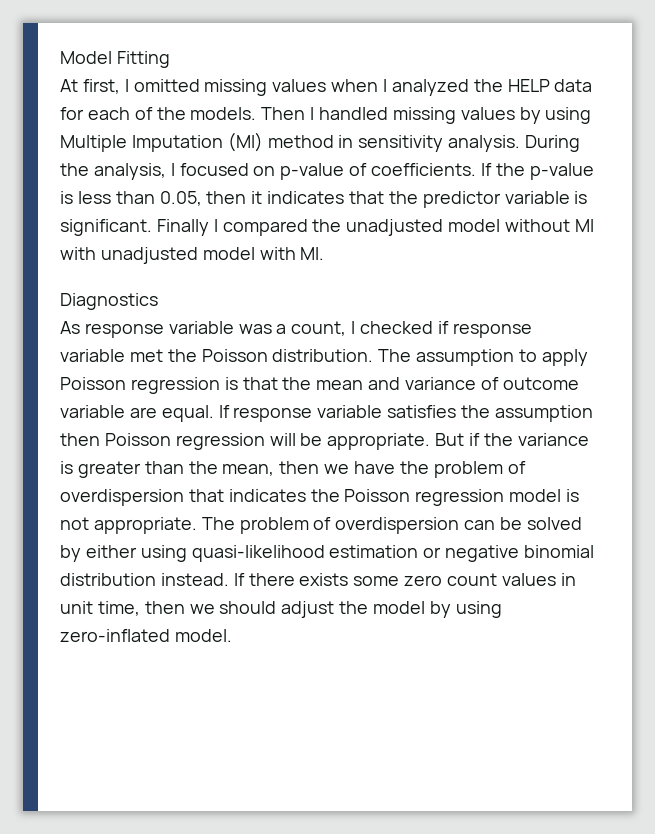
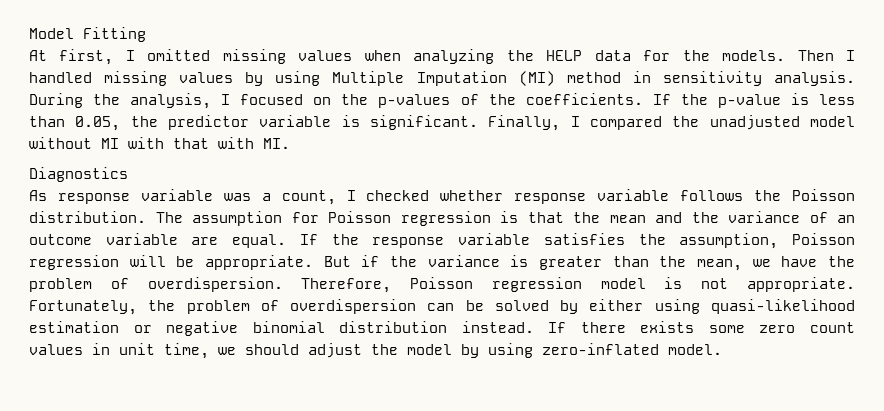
[383,79,469,96] I analyzed -> [413,49,495,64] analyzing
[87,107,153,120] each of -> (671, 55) none
[280,163,368,180] p-value of -> [341,94,516,108] the p-values of the
[206,191,385,204] then it indicates that -> (121, 123) none
[156,219,209,236] Finally -> [488,115,561,131] Finally,
[100,247,255,264] unadjusted model -> [173,138,209,149] that
[437,321,532,338] [60,349,163,362] if response variable met -> [440,189,744,204] whether response variable follows
[519,349,588,366] to apply -> [291,212,319,223] for
(401, 383) none -> [691,212,719,223] the
(499, 383) none -> [837,215,855,223] an
(230, 411) none -> [331,234,359,245] the
[494,405,593,422] [60,433,100,446] assumption then -> [679,233,779,249] assumption,
[279,461,320,474] then -> (742, 265) none
[60,489,340,506] overdispersion that indicates the -> [147,277,392,293] overdispersion. Therefore,
[201,517,235,530] The -> [29,300,176,315] Fortunately, the
[144,601,185,614] then -> (209, 351) none

